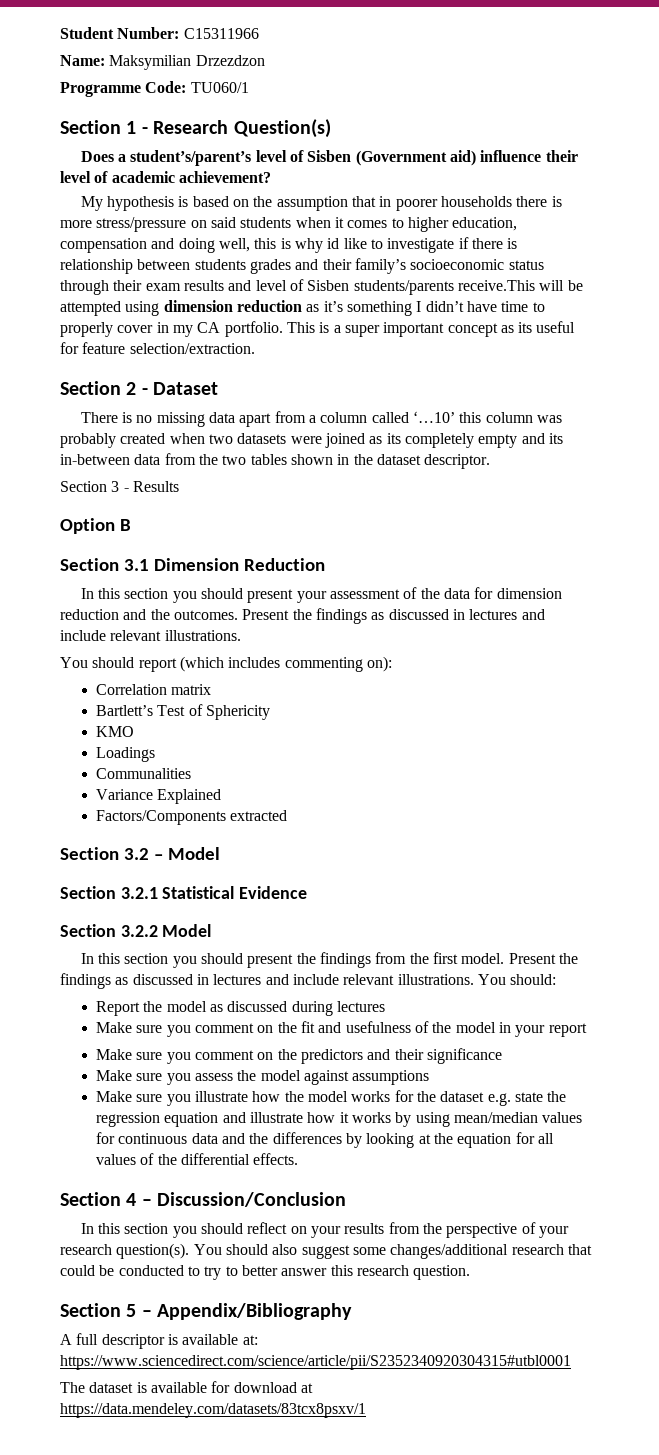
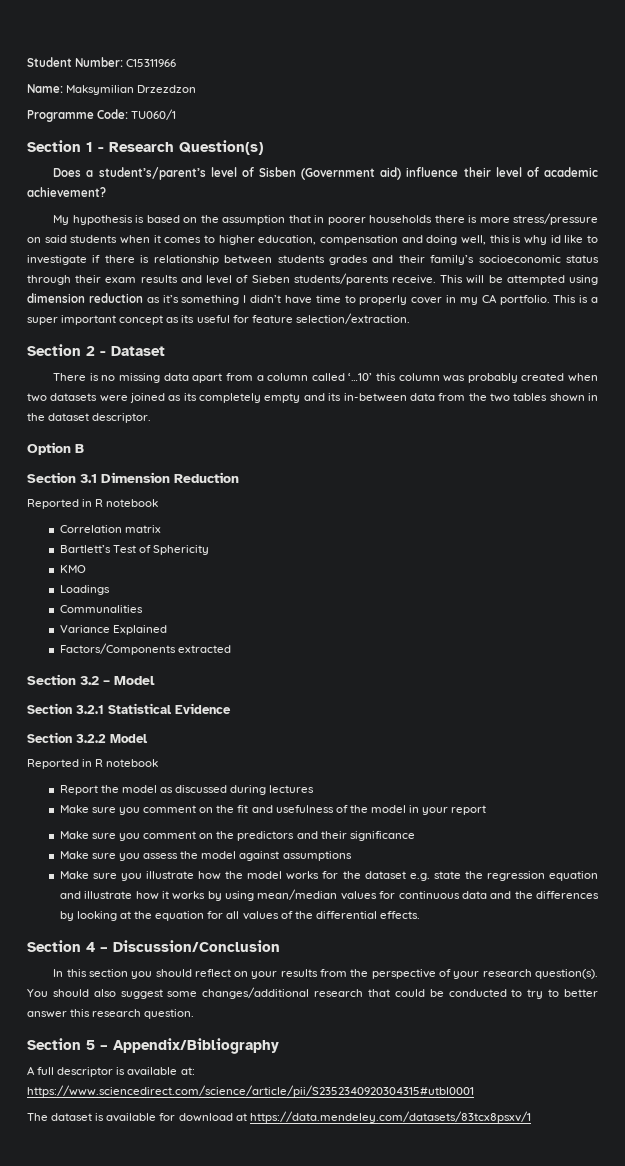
[307,280,535,295] Sisben students/parents receive.This -> [251,273,464,285] Sieben students/parents receive. This
[60,481,179,492] // Section 3 - Results -> (152, 418) none
[80,587,562,603] [60,608,545,624] [60,630,241,641] [60,656,392,672] In this section you should present your assessment of the data for dimension reduction and the outcomes. Present the findings as discussed in lectures and include relevant illustrations. // You should report (which includes commenting on): -> [27,499,159,509] Reported in R notebook
[80,952,579,968] [60,973,557,989] In this section you should present the findings from the first model. Present the findings as discussed in lectures and include relevant illustrations. You should: -> [27,759,159,769] Reported in R notebook

